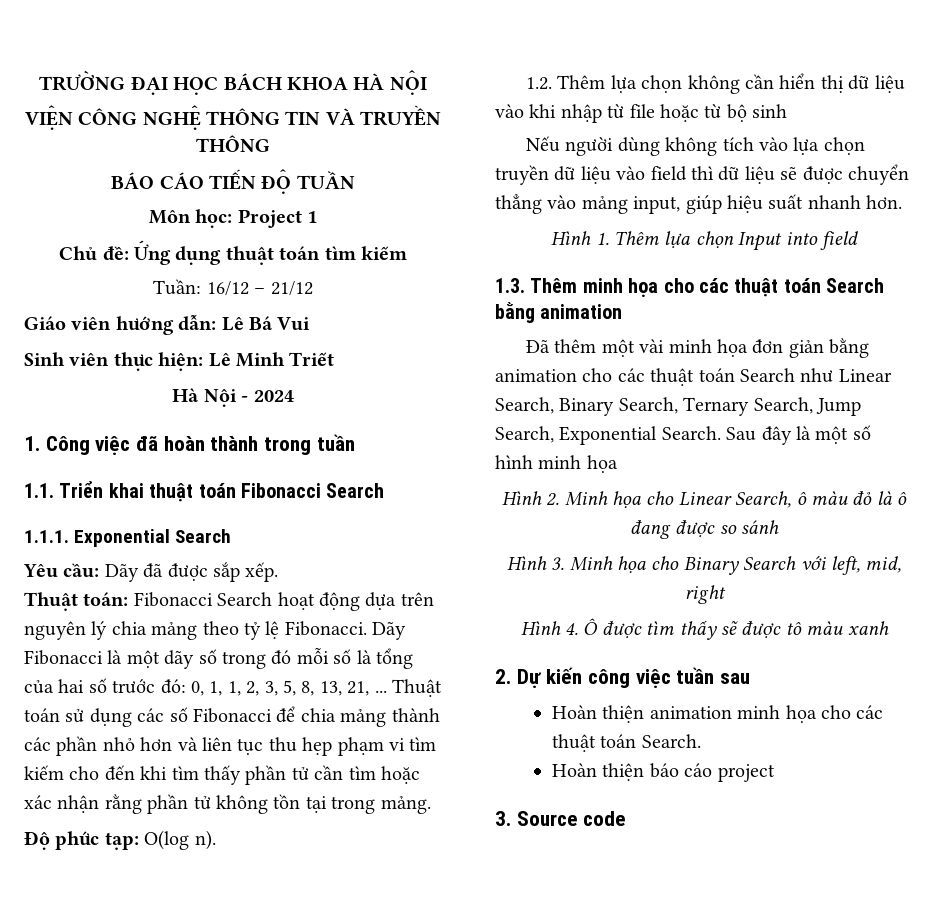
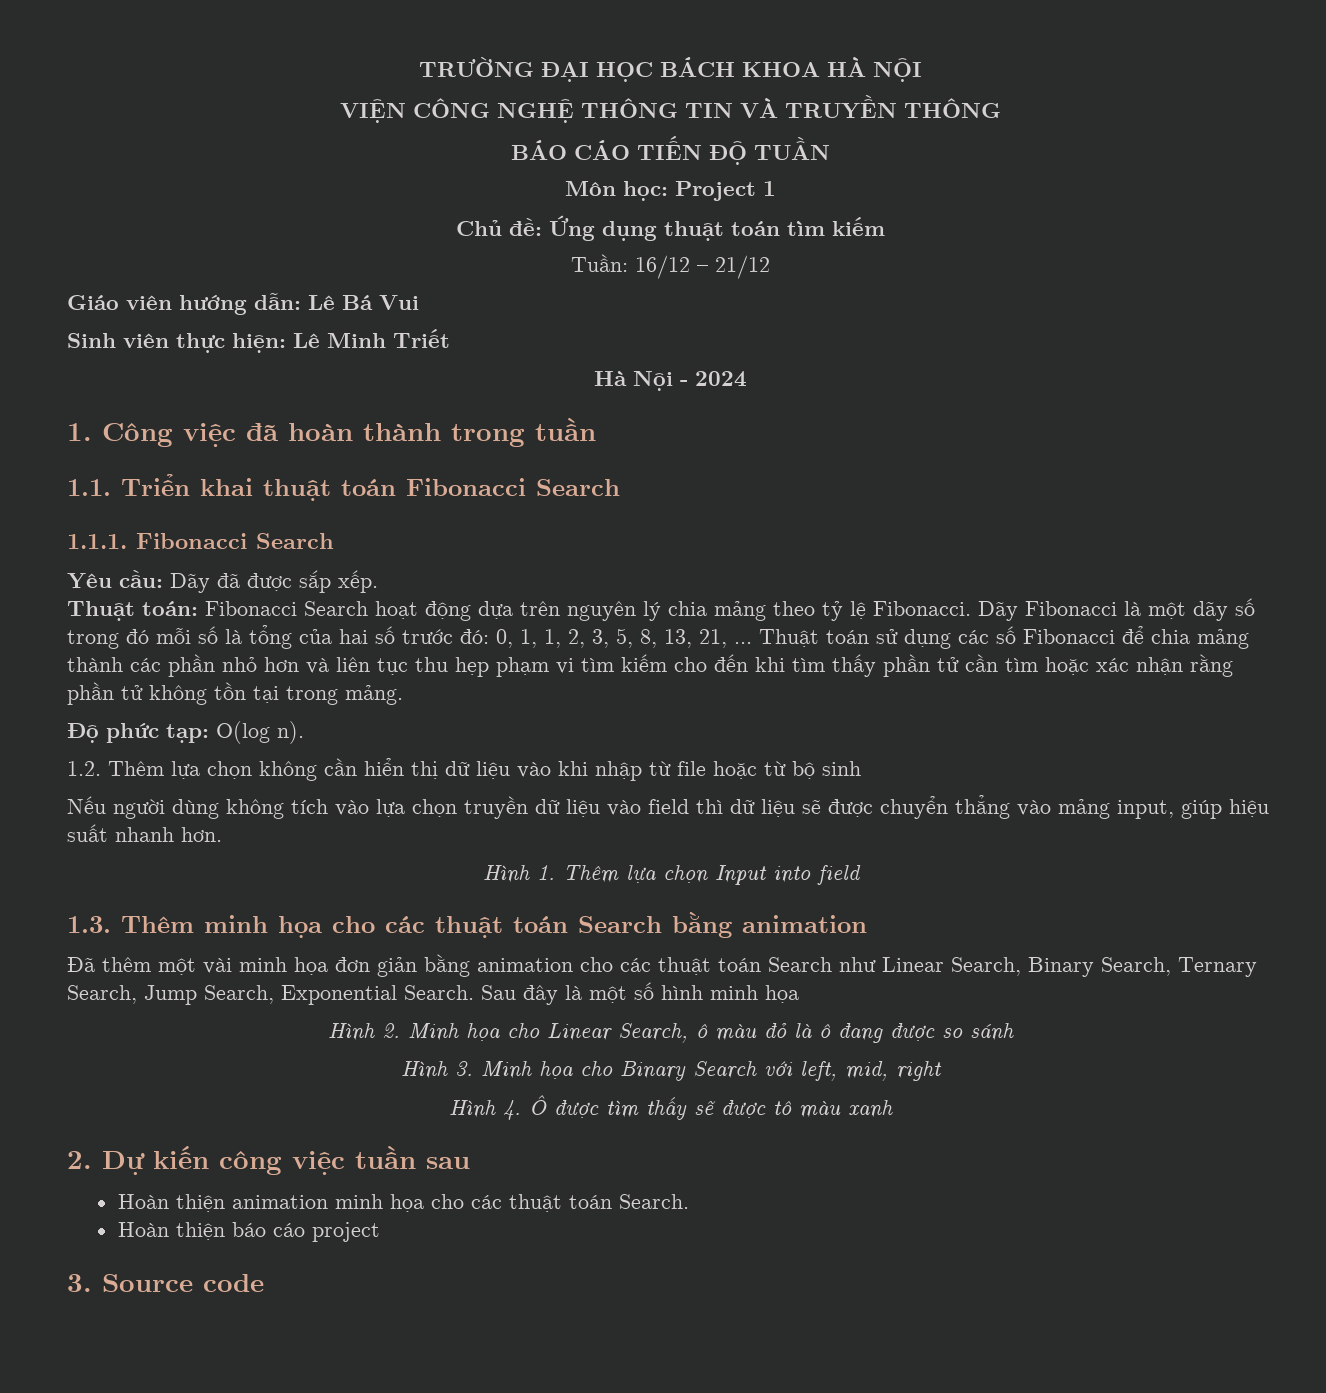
[74,529,171,547] Exponential -> [136,533,247,549] Fibonacci

